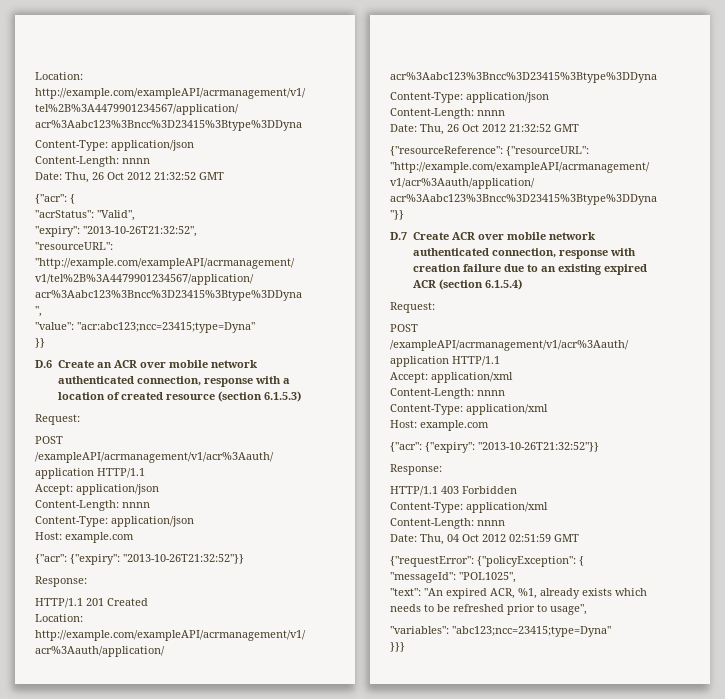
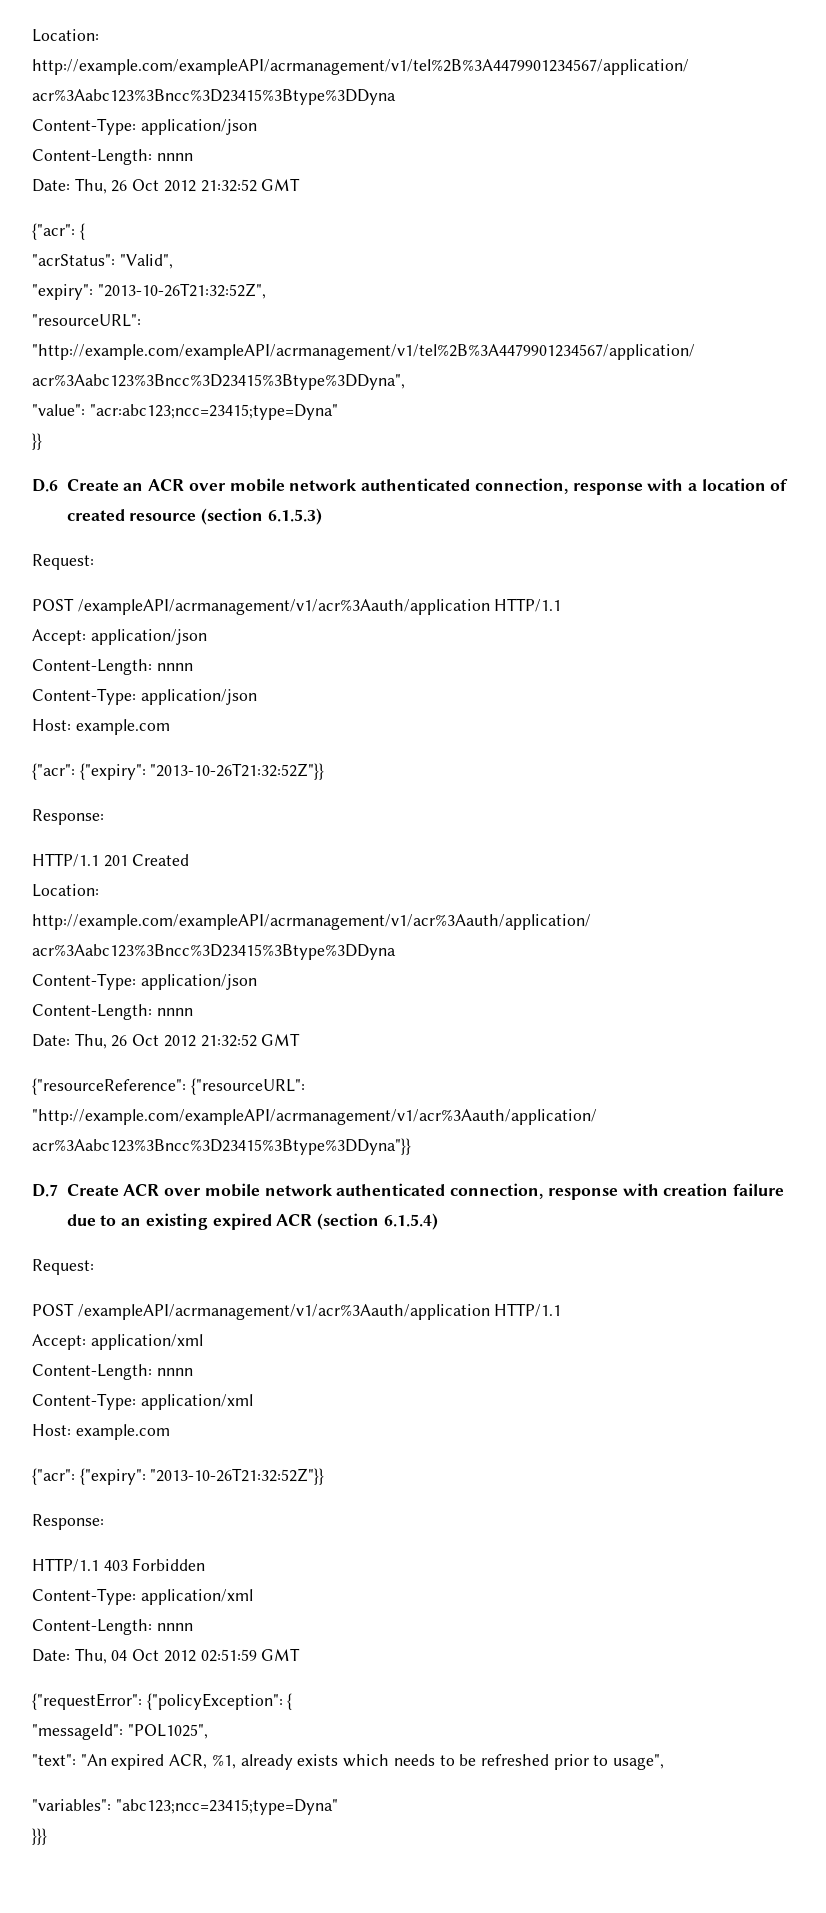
[83,226,197,237] "2013-10-26T21:32:52", -> [97,283,266,299] "2013-10-26T21:32:52Z",
[123,554,244,564] "2013-10-26T21:32:52"}} -> [150,763,325,780] "2013-10-26T21:32:52Z"}}
[478,442,599,452] "2013-10-26T21:32:52"}} -> [150,1468,325,1485] "2013-10-26T21:32:52Z"}}

